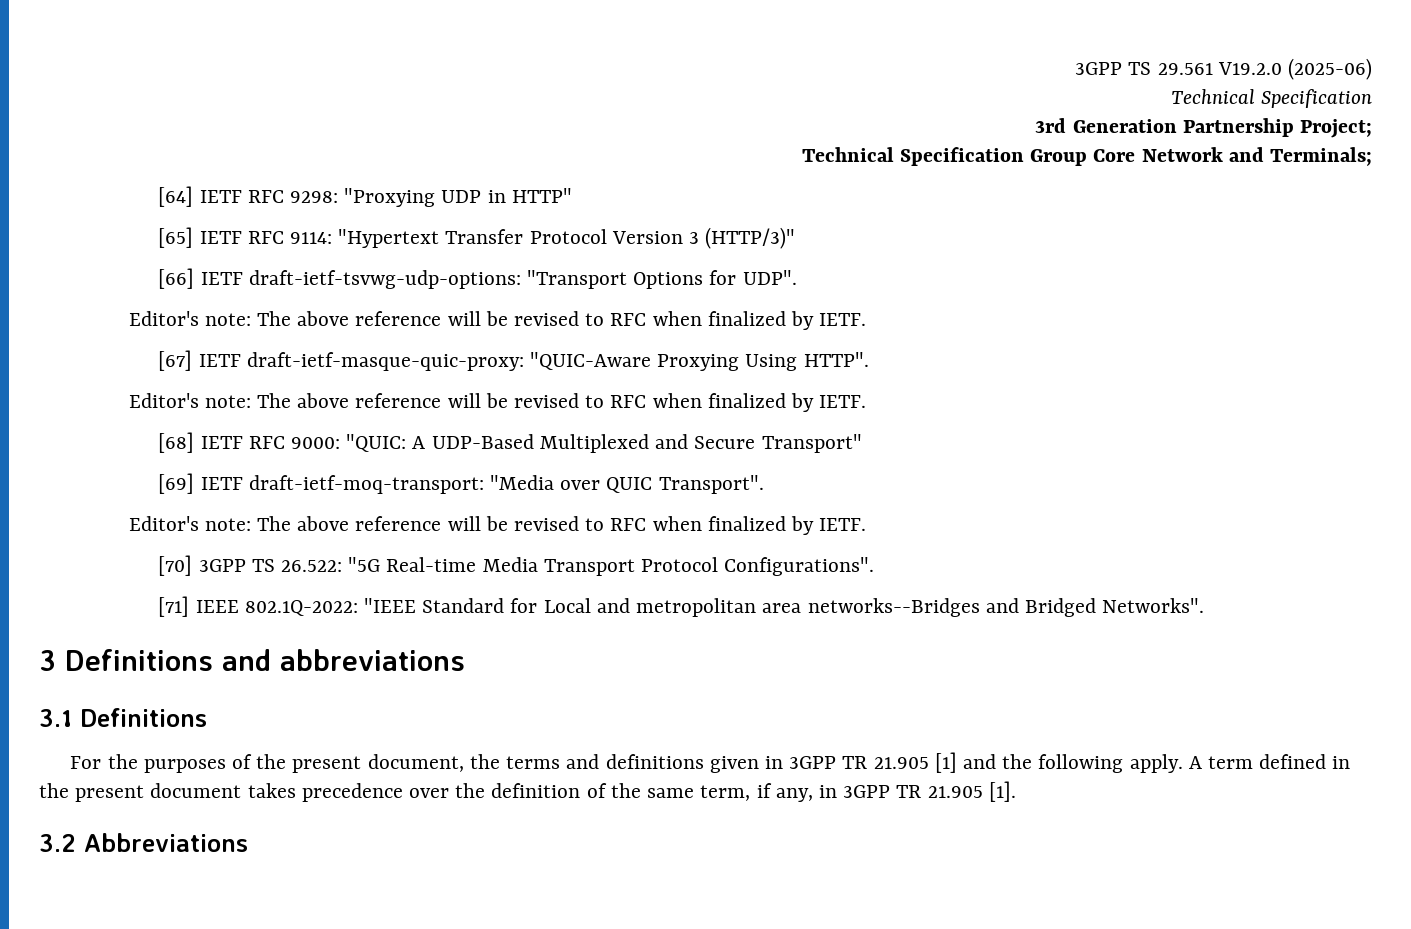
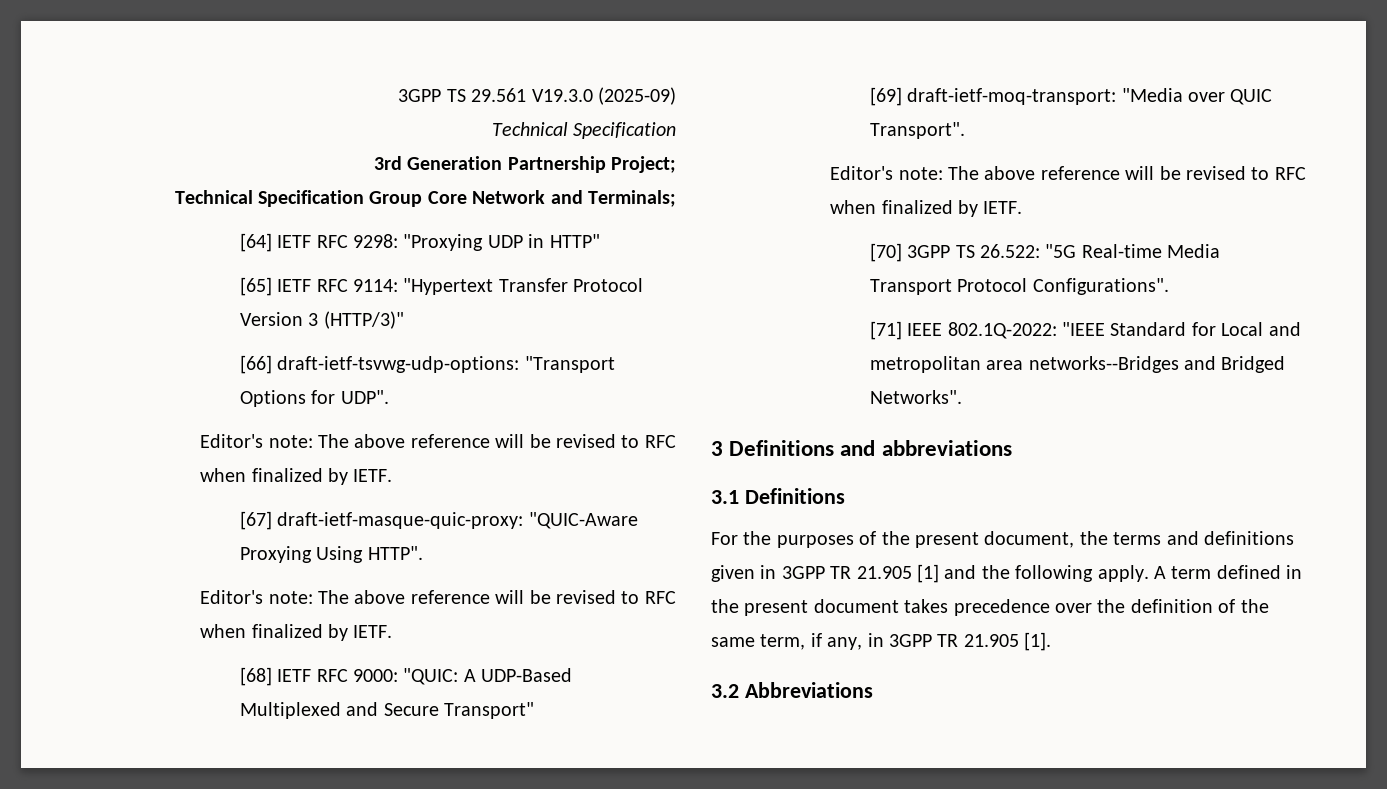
[1217,58,1372,80] V19.2.0 (2025-06) -> [531,87,676,105] V19.3.0 (2025-09)
[200,272,243,285] IETF -> (272, 364) none
[198,354,241,367] IETF -> (272, 520) none
[200,477,243,490] IETF -> (902, 96) none

